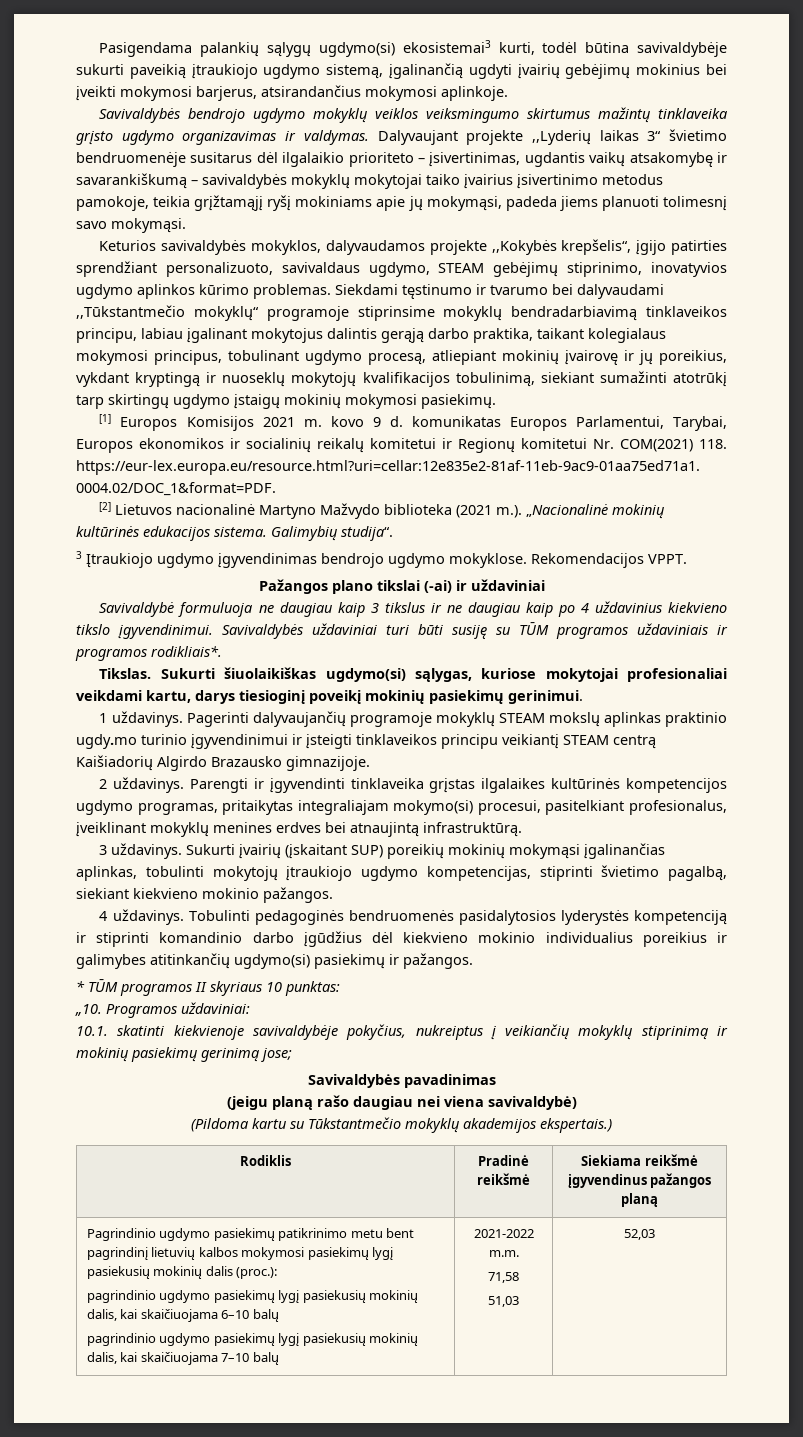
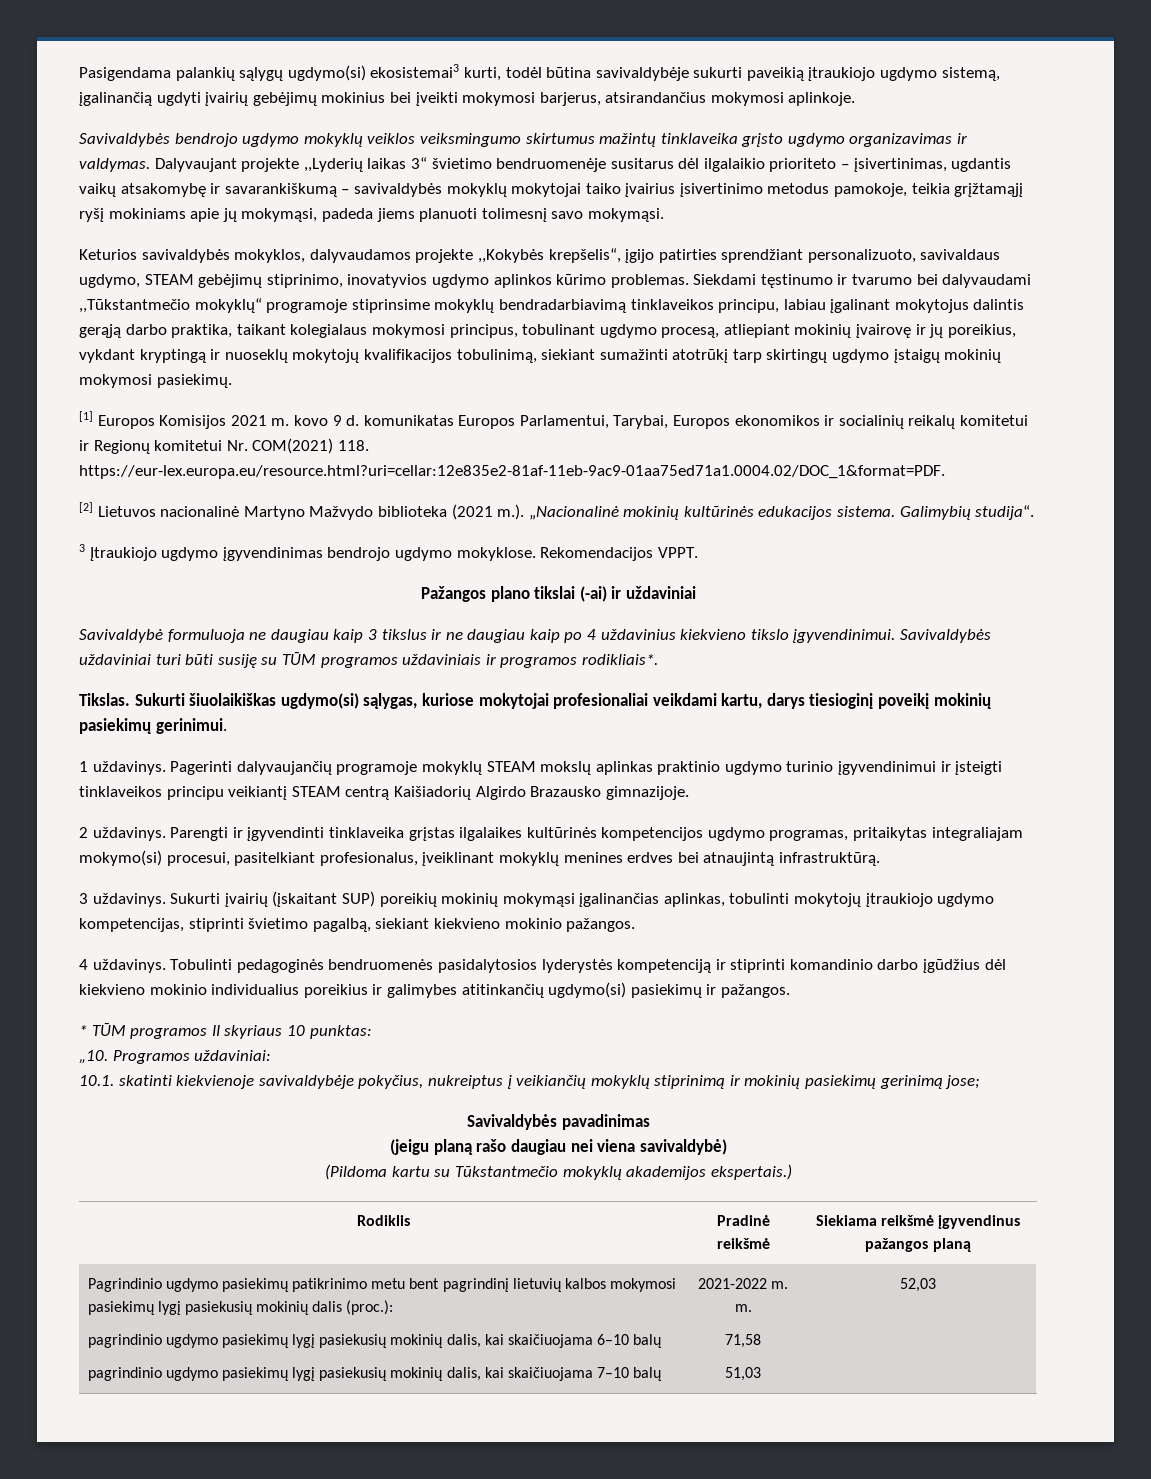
[76,734,137,749] ugdy.mo -> [724,761,782,775] ugdymo
[488,1250,519,1257] m.m. -> [771,1281,789,1289] [734,1304,752,1312] m. m.

